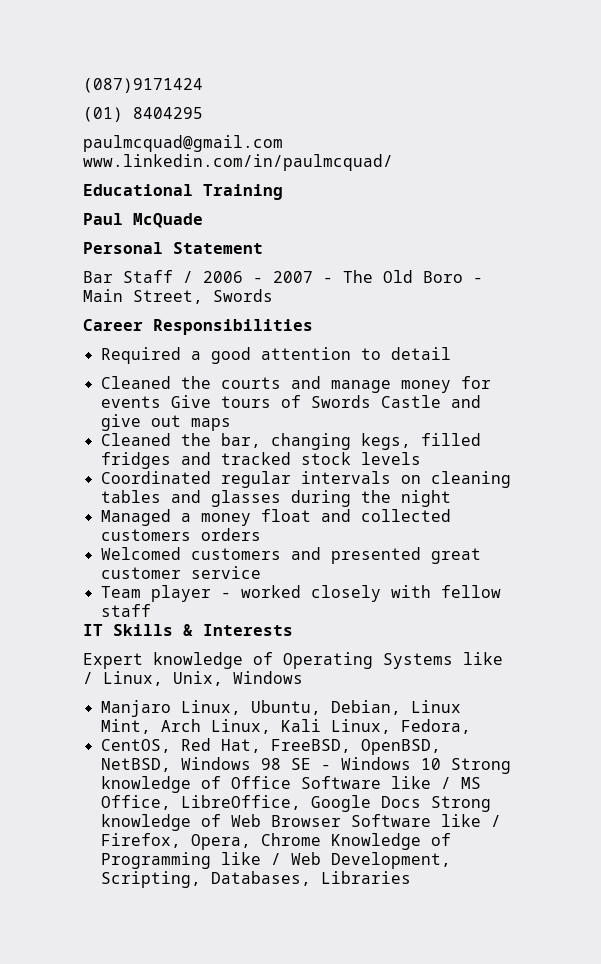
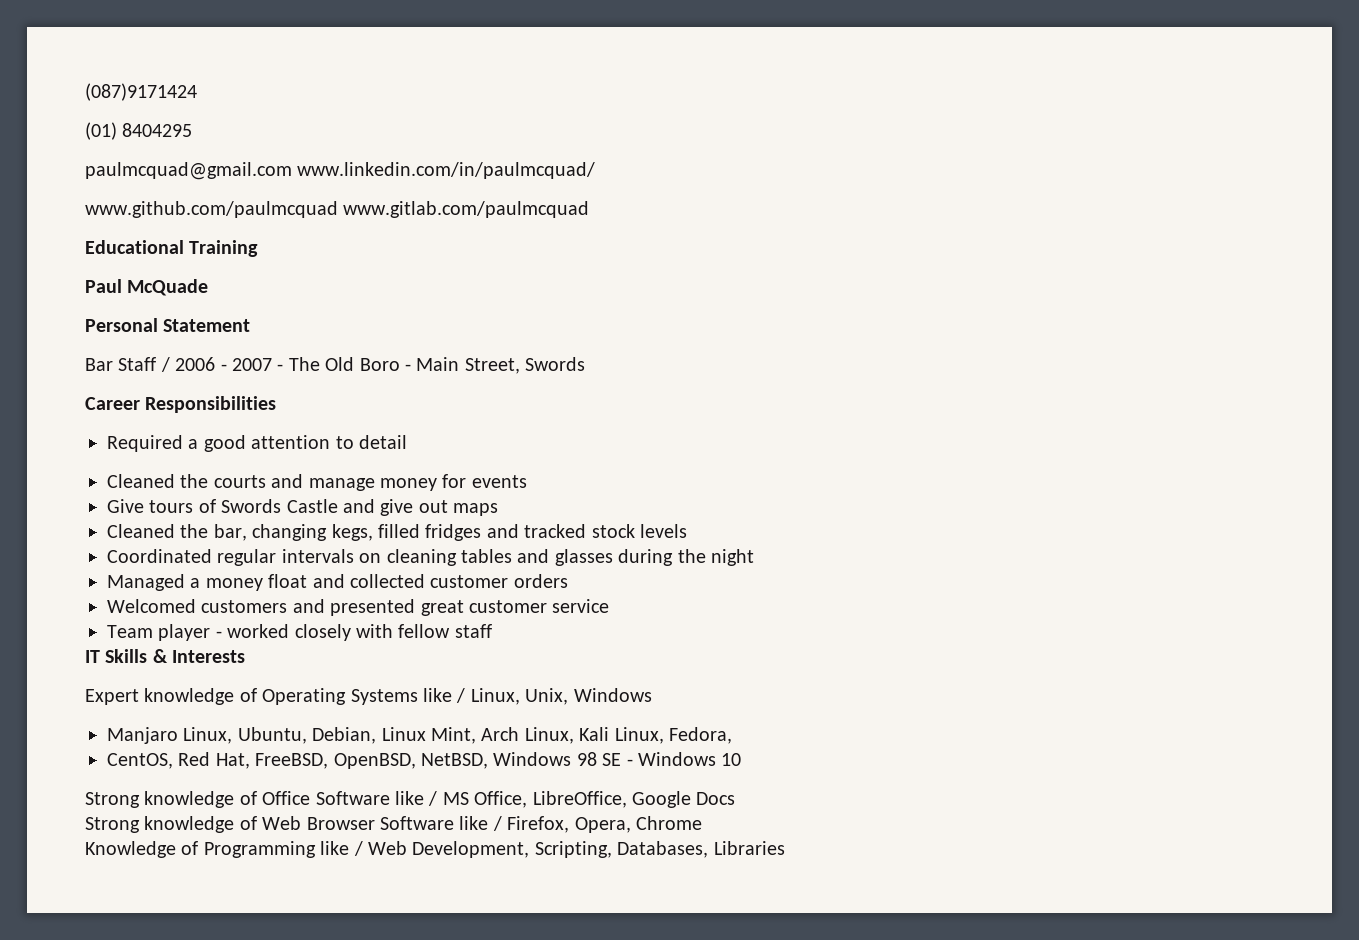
(393, 162) none -> [85,201,590,218] // www.github.com/paulmcquad www.gitlab.com/paulmcquad
(161, 402) none -> (527, 481) //
[100,529,191,541] customers -> [430,575,509,588] customer
(441, 764) none -> (742, 759) //
(421, 802) none -> (736, 798) //
(321, 839) none -> (702, 823) //

